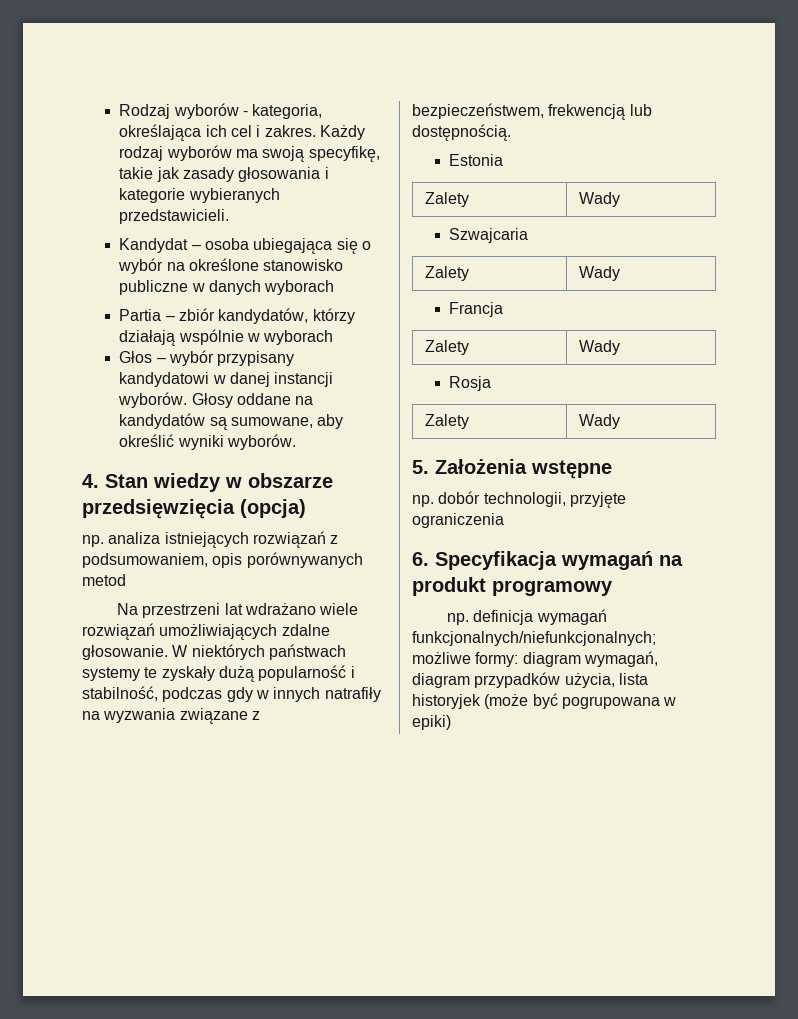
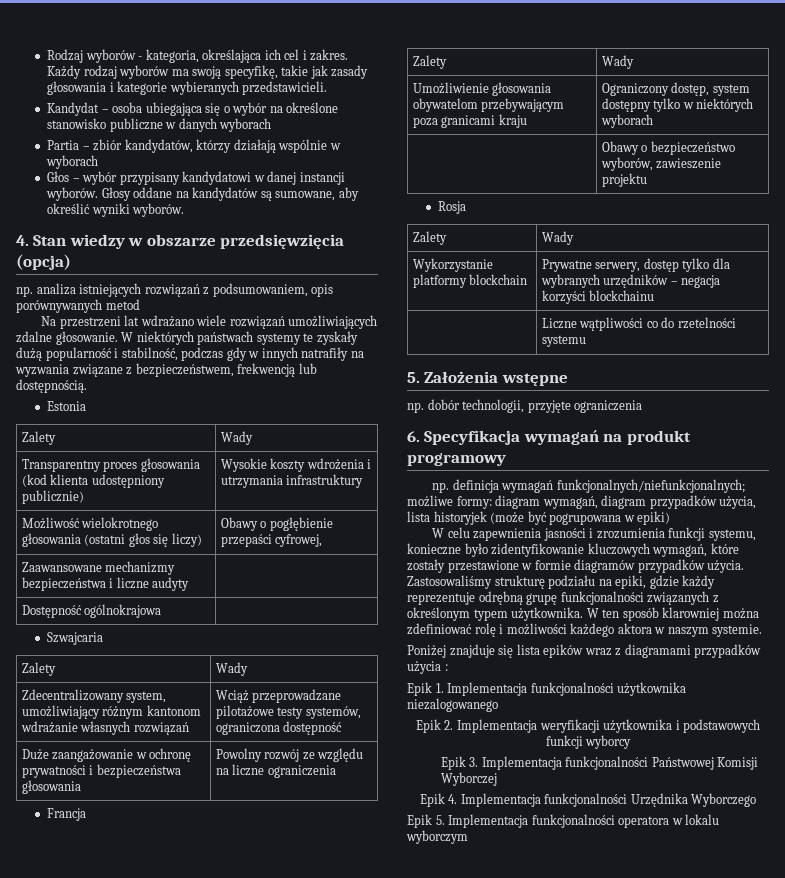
[449,228,529,243] [424,266,469,281] [578,266,620,281] [449,302,504,317] [424,340,469,355] [578,340,620,355] [449,376,492,391] [424,414,469,429] [578,414,620,429] // Szwajcaria // Zalety | Wady // Francja // Zalety | Wady // Rosja // Zalety | Wady -> [21,458,200,472] [21,474,165,488] [21,490,84,504] [220,458,372,472] [220,474,364,488] [21,517,159,531] [21,533,202,547] [220,517,333,531] [220,534,323,547] [21,561,176,575] [21,577,190,591] [21,604,162,618] [47,632,104,645] [21,662,56,676] [215,662,248,676] [21,689,167,703] [21,705,201,719] [20,721,189,735] [215,689,342,703] [215,705,361,719] [215,721,343,735] [21,748,192,762] [21,764,181,778] [21,780,81,794] [215,748,364,762] [215,764,336,778] [47,808,87,821] [412,55,447,69] [601,55,634,69] [412,82,552,96] [412,98,565,112] [412,114,527,128] [601,82,750,96] [601,98,754,112] [600,114,653,128] [601,141,735,155] [600,157,722,171] [601,173,647,187] [438,201,467,214] [412,231,447,245] [541,231,574,245] [412,258,493,272] [412,274,528,288] [541,258,730,272] [540,274,721,288] [541,290,655,304] [541,317,736,331] [541,335,586,347] // Transparentny proces głosowania (kod klienta udostępniony publicznie) | Wysokie koszty wdrożenia i utrzymania infrastruktury // Możliwość wielokrotnego głosowania (ostatni głos się liczy) | Obawy o pogłębienie przepaści cyfrowej, // Zaawansowane mechanizmy bezpieczeństwa i liczne audyty | // Dostępność ogólnokrajowa | // Szwajcaria // Zalety | Wady // Zdecentralizowany system, umożliwiający różnym kantonom wdrażanie własnych rozwiązań | Wciąż przeprowadzane pilotażowe testy systemów, ograniczona dostępność // Duże zaangażowanie w ochronę prywatności i bezpieczeństwa głosowania | Powolny rozwój ze względu na liczne ograniczenia // Francja // Zalety | Wady // Umożliwienie głosowania obywatelom przebywającym poza granicami kraju | Ograniczony dostęp, system dostępny tylko w niektórych wyborach // | Obawy o bezpieczeństwo wyborów, zawieszenie projektu // Rosja // Zalety | Wady // Wykorzystanie platformy blockchain | Prywatne serwery, dostęp tylko dla wybranych urzędników – negacja korzyści blockchainu // | Liczne wątpliwości co do rzetelności systemu
(451, 722) none -> [432,527,756,541] [407,543,739,557] [407,559,745,573] [407,575,716,589] [407,591,719,605] [407,607,759,621] [407,623,763,637] [407,644,762,658] [407,661,448,674] [407,682,687,696] [407,698,498,712] [415,719,761,733] [545,735,632,749] [440,756,759,770] [440,772,497,786] [419,793,757,807] [407,814,720,828] [406,830,468,844] // W celu zapewnienia jasności i zrozumienia funkcji systemu, konieczne było zidentyfikowanie kluczowych wymagań, które zostały przestawione w formie diagramów przypadków użycia. Zastosowaliśmy strukturę podziału na epiki, gdzie każdy reprezentuje odrębną grupę funkcjonalności związanych z określonym typem użytkownika. W ten sposób klarowniej można zdefiniować rolę i możliwości każdego aktora w naszym systemie. // Poniżej znajduje się lista epików wraz z diagramami przypadków użycia : // Epik 1. Implementacja funkcjonalności użytkownika niezalogowanego // Epik 2. Implementacja weryfikacji użytkownika i podstawowych funkcji wyborcy // Epik 3. Implementacja funkcjonalności Państwowej Komisji Wyborczej // Epik 4. Implementacja funkcjonalności Urzędnika Wyborczego // Epik 5. Implementacja funkcjonalności operatora w lokalu wyborczym

